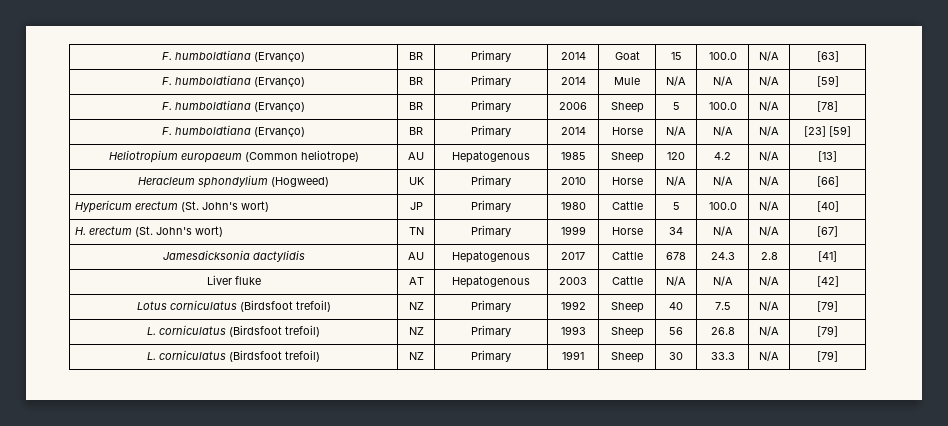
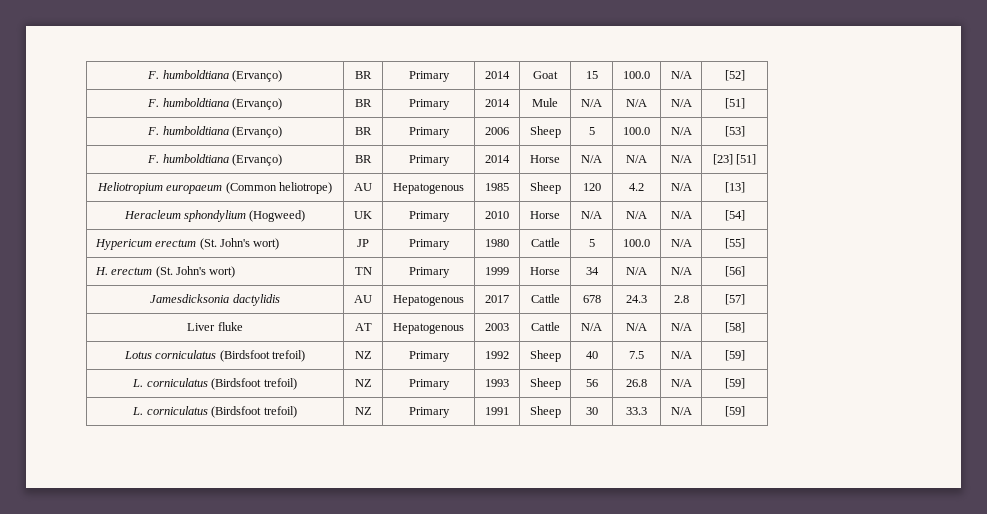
[816,51,839,62] [63] -> [724,70,745,81] [52]
[816,76,839,87] [59] -> [724,98,745,109] [51]
[817,101,838,112] [78] -> [724,126,745,137] [53]
[829,126,851,137] [59] -> [736,154,757,165] [51]
[816,176,839,187] [66] -> [724,210,745,221] [54]
[816,201,839,212] [40] -> [724,238,745,249] [55]
[817,226,838,237] [67] -> [724,266,745,277] [56]
[818,251,837,262] [41] -> [724,294,745,305] [57]
[816,276,839,287] [42] -> [724,322,745,333] [58]
[817,301,838,312] [79] -> [724,350,745,361] [59]
[817,326,838,337] [79] -> [724,378,745,389] [59]
[817,351,838,362] [79] -> [724,406,745,417] [59]

